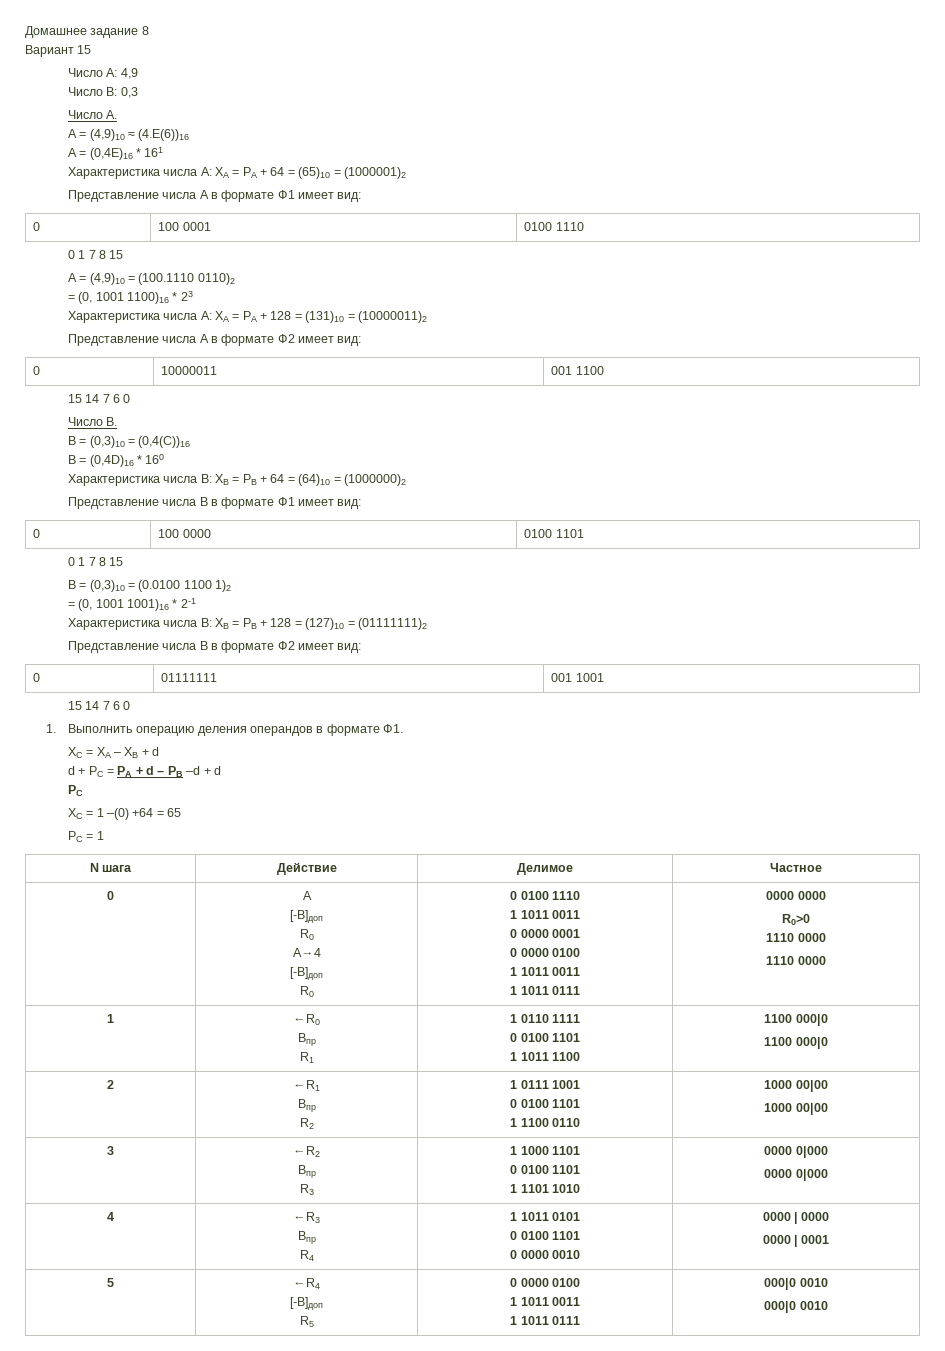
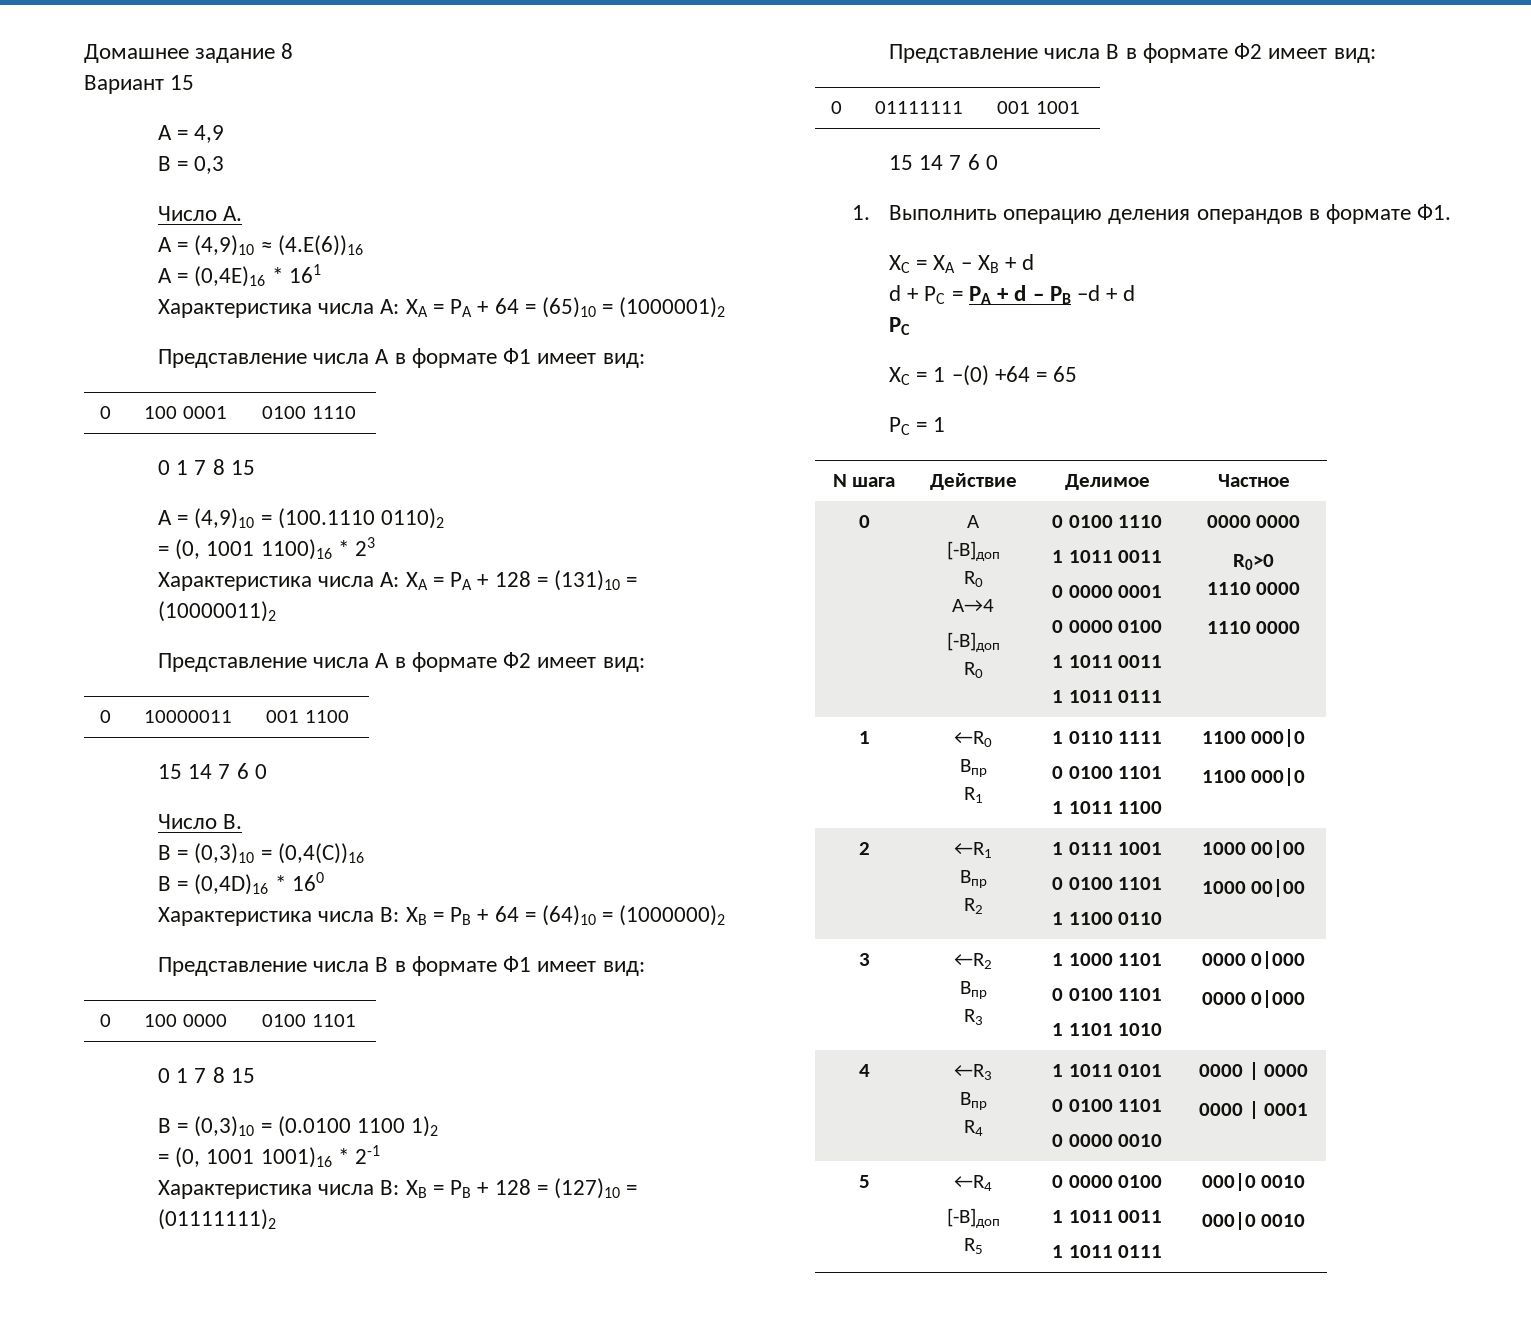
[67,68,118,77] Число А: -> [158,125,189,140] А =
[67,87,118,96] Число В: -> [158,156,189,171] В =

